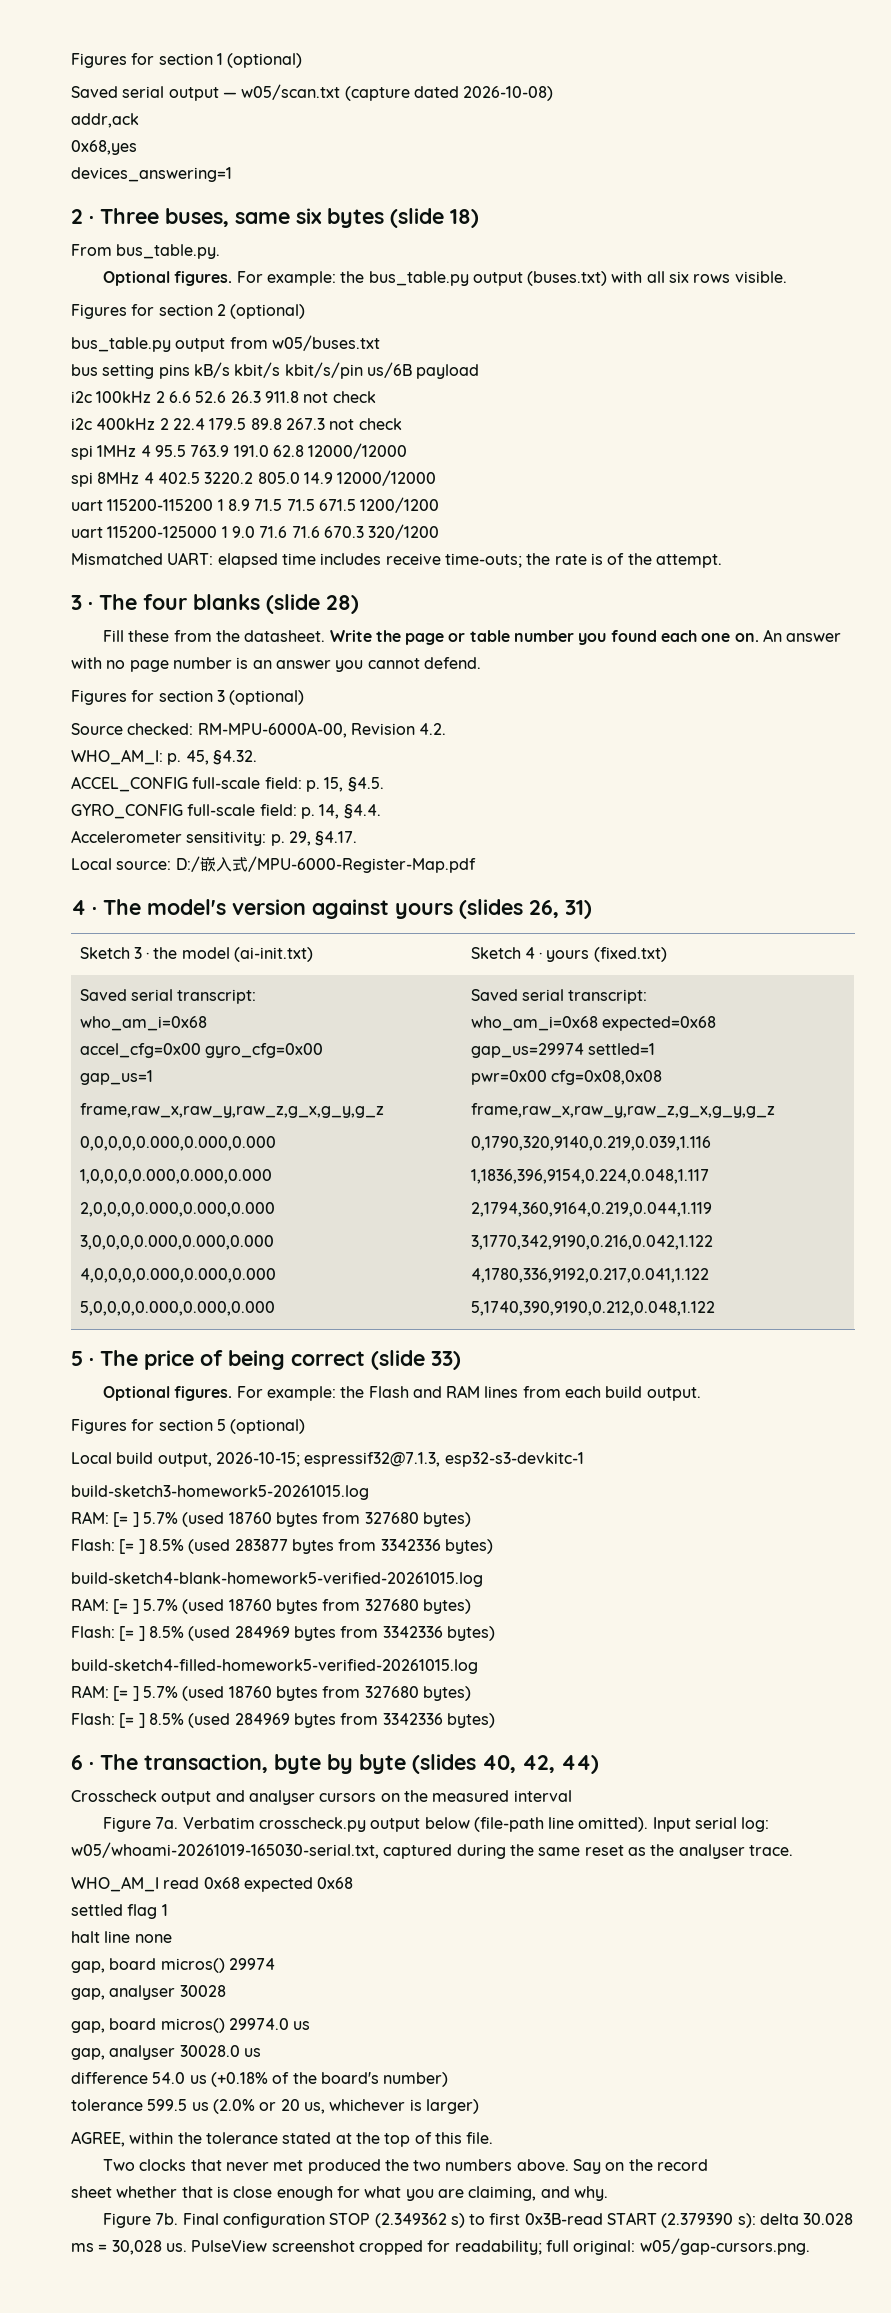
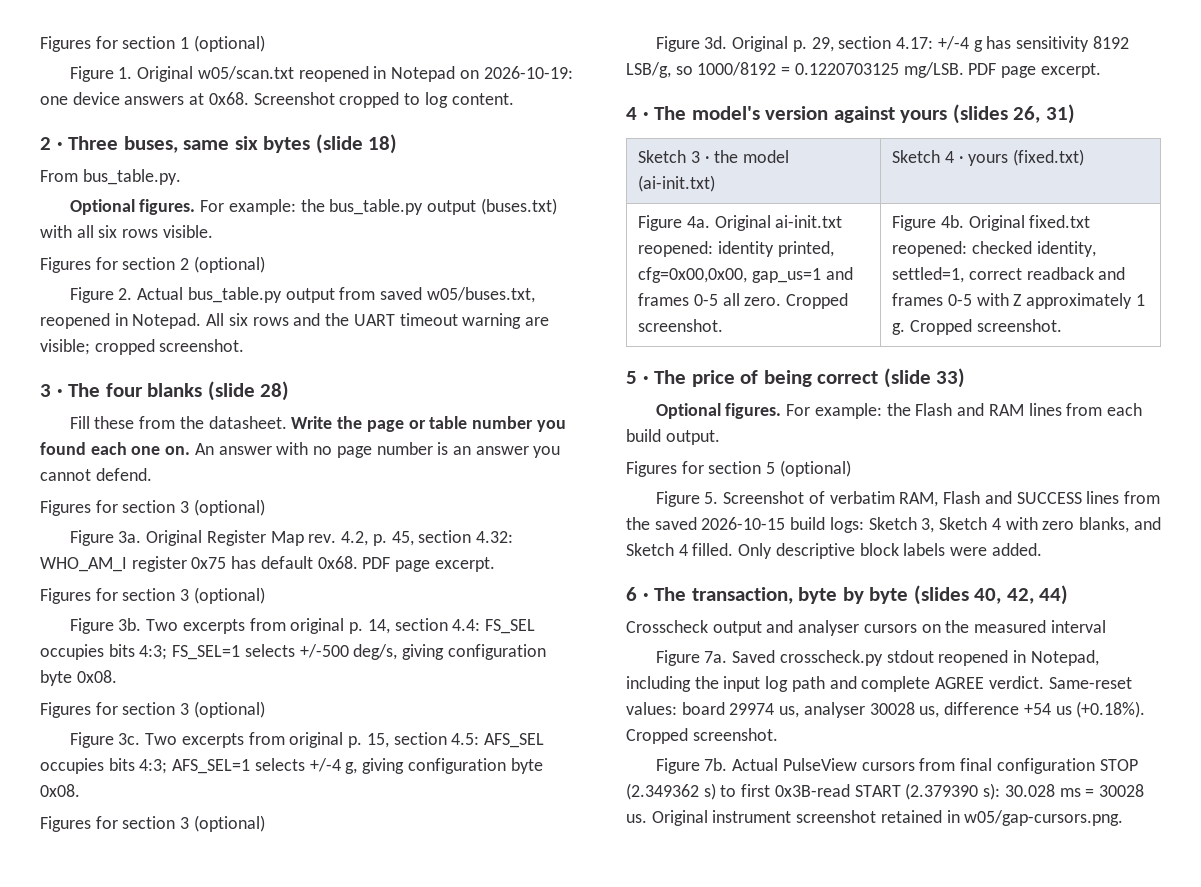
[71,84,554,101] [71,113,139,128] [71,140,137,155] [71,167,232,182] Saved serial output — w05/scan.txt (capture dated 2026-10-08) // addr,ack // 0x68,yes // devices_answering=1 -> [69,66,573,82] [40,92,514,108] Figure 1. Original w05/scan.txt reopened in Notepad on 2026-10-19: one device answers at 0x68. Screenshot cropped to log content.
[71,335,380,352] [71,362,480,379] [71,391,376,403] [71,418,402,430] [71,443,408,460] [71,470,437,487] [71,497,440,513] [71,524,440,540] [71,552,722,568] bus_table.py output from w05/buses.txt // bus setting pins kB/s kbit/s kbit/s/pin us/6B payload // i2c 100kHz 2 6.6 52.6 26.3 911.8 not check // i2c 400kHz 2 22.4 179.5 89.8 267.3 not check // spi 1MHz 4 95.5 763.9 191.0 62.8 12000/12000 // spi 8MHz 4 402.5 3220.2 805.0 14.9 12000/12000 // uart 115200-115200 1 8.9 71.5 71.5 671.5 1200/1200 // uart 115200-125000 1 9.0 71.6 71.6 670.3 320/1200 // Mismatched UART: elapsed time includes receive time-outs; the rate is of the attempt. -> [69,287,535,303] [40,313,549,329] [40,339,245,355] Figure 2. Actual bus_table.py output from saved w05/buses.txt, reopened in Notepad. All six rows and the UART timeout warning are visible; cropped screenshot.
[71,722,447,738] [71,749,257,765] [71,776,384,792] [71,804,381,819] [71,830,358,846] [71,856,476,873] Source checked: RM-MPU-6000A-00, Revision 4.2. // WHO_AM_I: p. 45, §4.32. // ACCEL_CONFIG full-scale field: p. 15, §4.5. // GYRO_CONFIG full-scale field: p. 14, §4.4. // Accelerometer sensitivity: p. 29, §4.17. // Local source: D:/嵌入式/MPU-6000-Register-Map.pdf -> [69,530,513,546] [40,556,495,572] [40,587,265,604] [69,618,535,634] [40,644,546,660] [40,670,117,686] [40,701,265,718] [69,732,544,748] [40,758,543,774] [40,784,80,797] [40,815,265,832] [655,36,1129,52] [626,62,1101,78] Figure 3a. Original Register Map rev. 4.2, p. 45, section 4.32: WHO_AM_I register 0x75 has default 0x68. PDF page excerpt. // Figures for section 3 (optional) // Figure 3b. Two excerpts from original p. 14, section 4.4: FS_SEL occupies bits 4:3; FS_SEL=1 selects +/-500 deg/s, giving configuration byte 0x08. // Figures for section 3 (optional) // Figure 3c. Two excerpts from original p. 15, section 4.5: AFS_SEL occupies bits 4:3; AFS_SEL=1 selects +/-4 g, giving configuration byte 0x08. // Figures for section 3 (optional) // Figure 3d. Original p. 29, section 4.17: +/-4 g has sensitivity 8192 LSB/g, so 1000/8192 = 0.1220703125 mg/LSB. PDF page excerpt.
[79,989,257,1004] [79,1016,207,1031] [79,1043,323,1058] [79,1070,153,1085] [79,1103,384,1118] [79,1136,276,1151] [79,1169,272,1184] [79,1202,275,1217] [79,1235,274,1250] [79,1268,276,1283] [79,1301,275,1316] [470,989,648,1004] [470,1016,716,1031] [470,1043,655,1058] [470,1070,662,1085] [470,1103,775,1118] [470,1136,711,1151] [470,1169,709,1184] [470,1202,712,1217] [470,1235,713,1250] [470,1268,709,1283] [470,1301,715,1316] Saved serial transcript: // who_am_i=0x68 // accel_cfg=0x00 gyro_cfg=0x00 // gap_us=1 // frame,raw_x,raw_y,raw_z,g_x,g_y,g_z // 0,0,0,0,0.000,0.000,0.000 // 1,0,0,0,0.000,0.000,0.000 // 2,0,0,0,0.000,0.000,0.000 // 3,0,0,0,0.000,0.000,0.000 // 4,0,0,0,0.000,0.000,0.000 // 5,0,0,0,0.000,0.000,0.000 | Saved serial transcript: // who_am_i=0x68 expected=0x68 // gap_us=29974 settled=1 // pwr=0x00 cfg=0x08,0x08 // frame,raw_x,raw_y,raw_z,g_x,g_y,g_z // 0,1790,320,9140,0.219,0.039,1.116 // 1,1836,396,9154,0.224,0.048,1.117 // 2,1794,360,9164,0.219,0.044,1.119 // 3,1770,342,9190,0.216,0.042,1.122 // 4,1780,336,9192,0.217,0.041,1.122 // 5,1740,390,9190,0.212,0.048,1.122 -> [638,215,843,231] [638,241,834,257] [638,267,853,283] [638,293,849,309] [638,319,724,332] [892,215,1091,231] [892,241,1096,257] [892,267,1126,283] [892,293,1145,309] [892,319,1062,335] Figure 4a. Original ai-init.txt reopened: identity printed, cfg=0x00,0x00, gap_us=1 and frames 0-5 all zero. Cropped screenshot. | Figure 4b. Original fixed.txt reopened: checked identity, settled=1, correct readback and frames 0-5 with Z approximately 1 g. Cropped screenshot.
[71,1452,584,1467] [71,1485,369,1500] [71,1511,471,1527] [71,1539,493,1554] [71,1572,483,1587] [71,1598,471,1614] [71,1626,495,1641] [71,1659,478,1674] [71,1685,471,1701] [71,1713,495,1728] Local build output, 2026-10-15; espressif32@7.1.3, esp32-s3-devkitc-1 // build-sketch3-homework5-20261015.log // RAM: [= ] 5.7% (used 18760 bytes from 327680 bytes) // Flash: [= ] 8.5% (used 283877 bytes from 3342336 bytes) // build-sketch4-blank-homework5-verified-20261015.log // RAM: [= ] 5.7% (used 18760 bytes from 327680 bytes) // Flash: [= ] 8.5% (used 284969 bytes from 3342336 bytes) // build-sketch4-filled-homework5-verified-20261015.log // RAM: [= ] 5.7% (used 18760 bytes from 327680 bytes) // Flash: [= ] 8.5% (used 284969 bytes from 3342336 bytes) -> [655,491,1160,507] [626,517,1161,533] [626,543,1042,559] Figure 5. Screenshot of verbatim RAM, Flash and SUCCESS lines from the saved 2026-10-15 build logs: Sketch 3, Sketch 4 with zero blanks, and Sketch 4 filled. Only descriptive block labels were added.
[182,1817,770,1832] [71,1842,793,1859] [71,1876,354,1892] [71,1904,168,1919] [71,1931,172,1943] [71,1958,225,1973] Verbatim crosscheck.py output below (file-path line omitted). Input serial log: w05/whoami-20261019-165030-serial.txt, captured during the same reset as the analyser trace. // WHO_AM_I read 0x68 expected 0x68 // settled flag 1 // halt line none // gap, board micros() -> [732,650,1099,666] [626,676,1132,692] [626,702,725,715] Saved crosscheck.py stdout reopened in Notepad, including the input log path and complete AGREE verdict. Same-reset values: board
[71,1988,105,2000] // gap, -> [779,706,800,718] us,
[71,2018,311,2033] [71,2045,261,2060] [71,2072,449,2087] [71,2099,479,2114] [71,2131,494,2147] [102,2159,709,2174] [71,2186,608,2201] [102,2213,219,2228] // gap, board micros() 29974.0 us // gap, analyser 30028.0 us // difference 54.0 us (+0.18% of the board's number) // tolerance 599.5 us (2.0% or 20 us, whichever is larger) // AGREE, within the tolerance stated at the top of this file. // Two clocks that never met produced the two numbers above. Say on the record // sheet whether that is close enough for what you are claiming, and why. // Figure 7b. Final -> [919,701,1146,718] [626,728,778,744] [655,758,993,774] us, difference +54 us (+0.18%). Cropped screenshot. // Figure 7b. Actual PulseView cursors from final
[760,2213,800,2225] delta -> (1001, 791) none
[111,2240,636,2255] 30,028 us. PulseView screenshot cropped for readability; full original: -> [1098,784,1144,797] [626,810,960,826] 30028 us. Original instrument screenshot retained in

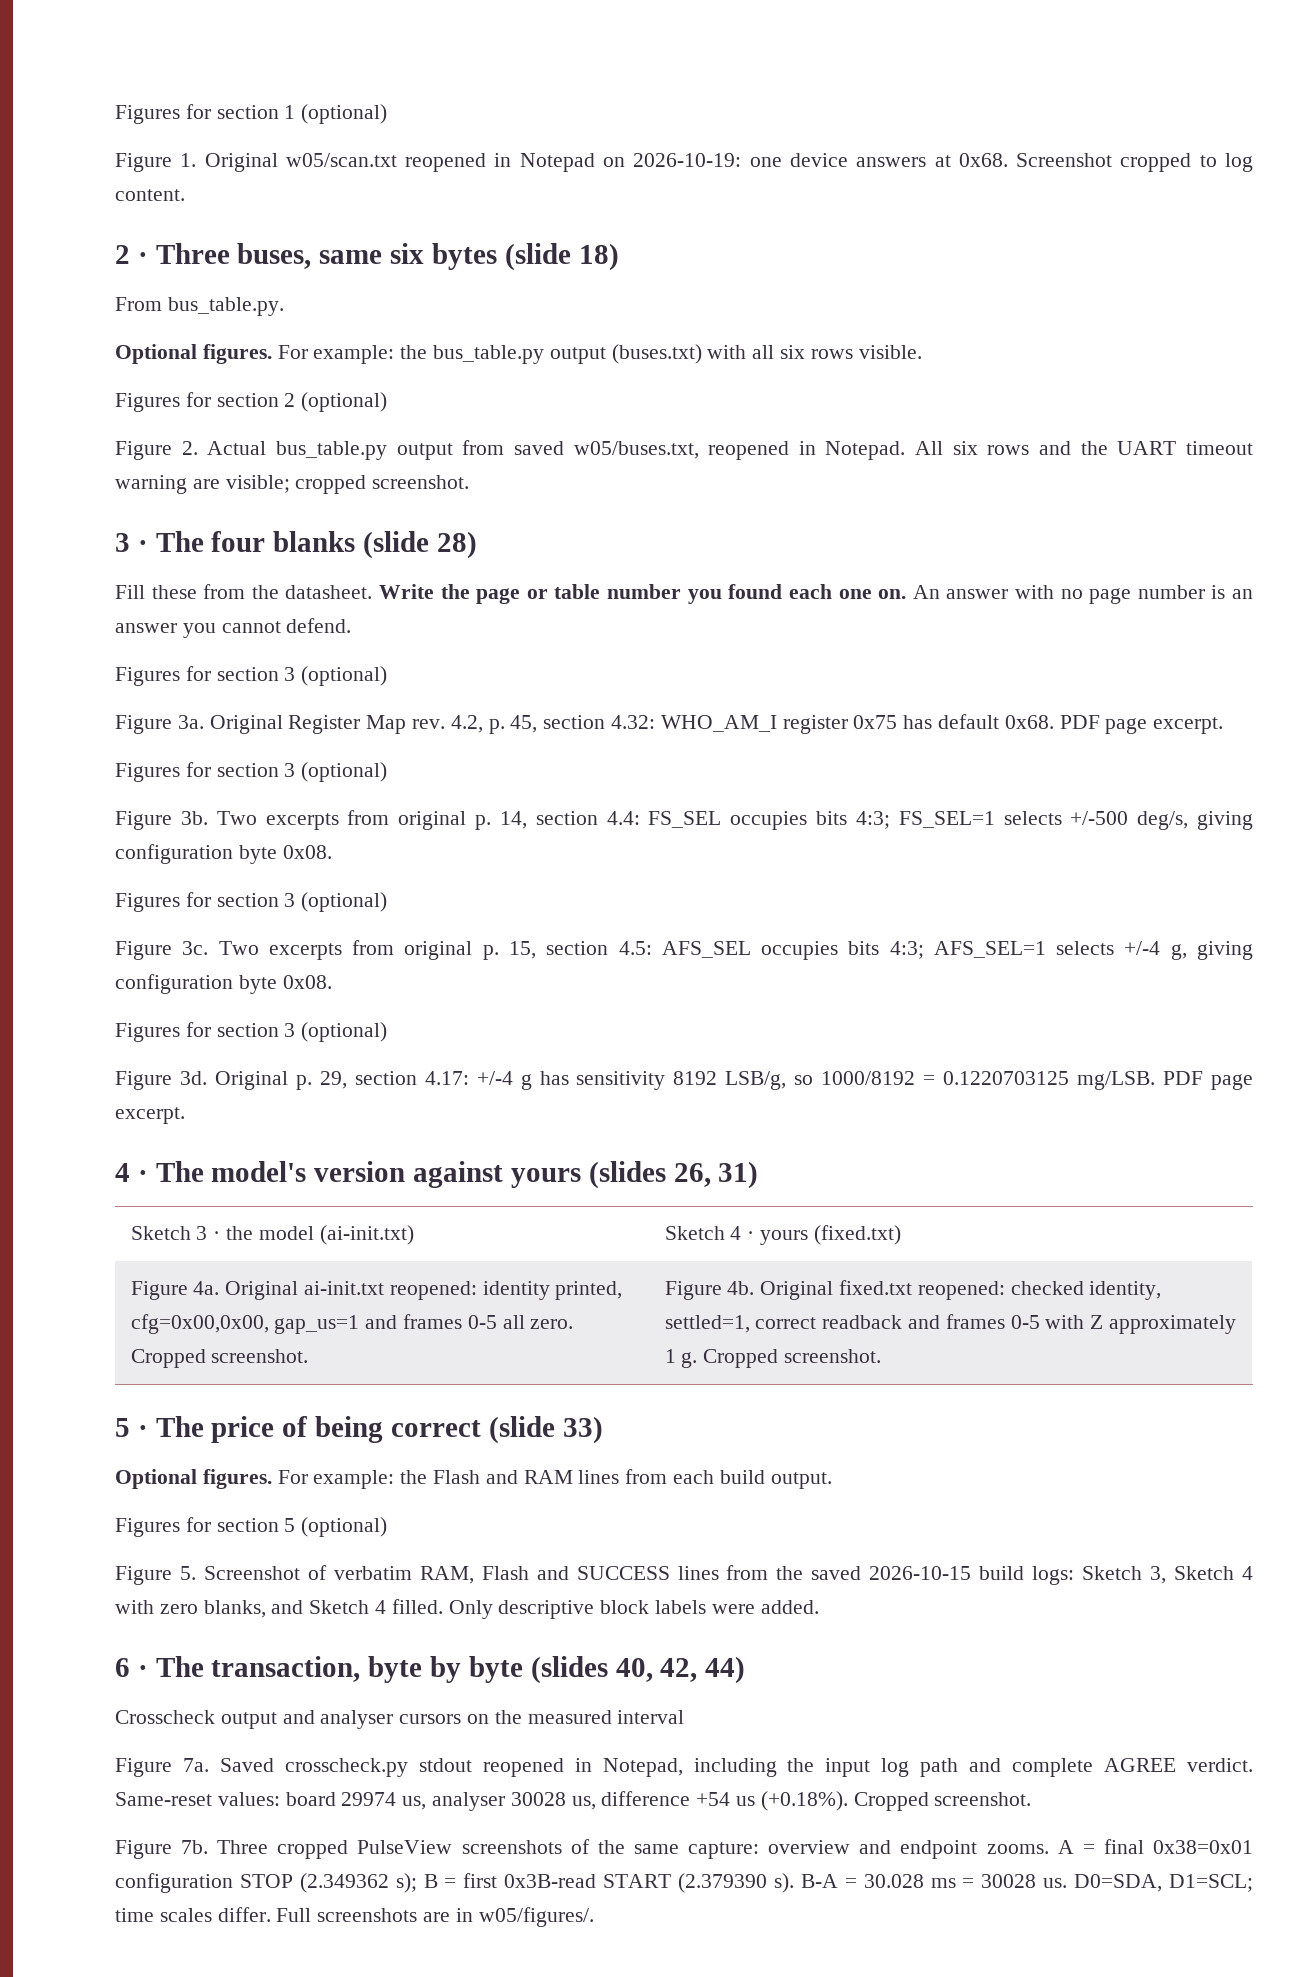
[732,758,1138,774] [626,783,737,800] Actual PulseView cursors from final configuration STOP (2.349362 s) to -> [217,1839,1253,1859] [115,1873,457,1893] Three cropped PulseView screenshots of the same capture: overview and endpoint zooms. A = final 0x38=0x01 configuration STOP (2.349362 s); B =
[983,783,1001,800] s): -> [773,1873,857,1893] s). B-A =
[651,810,1124,826] Original instrument screenshot retained in w05/gap-cursors.png. -> [1074,1874,1253,1892] [115,1907,594,1927] D0=SDA, D1=SCL; time scales differ. Full screenshots are in w05/figures/.

